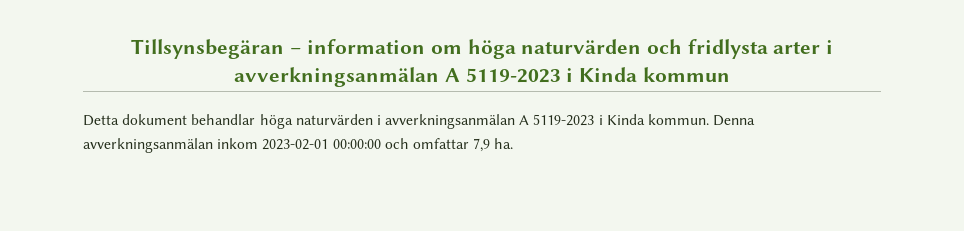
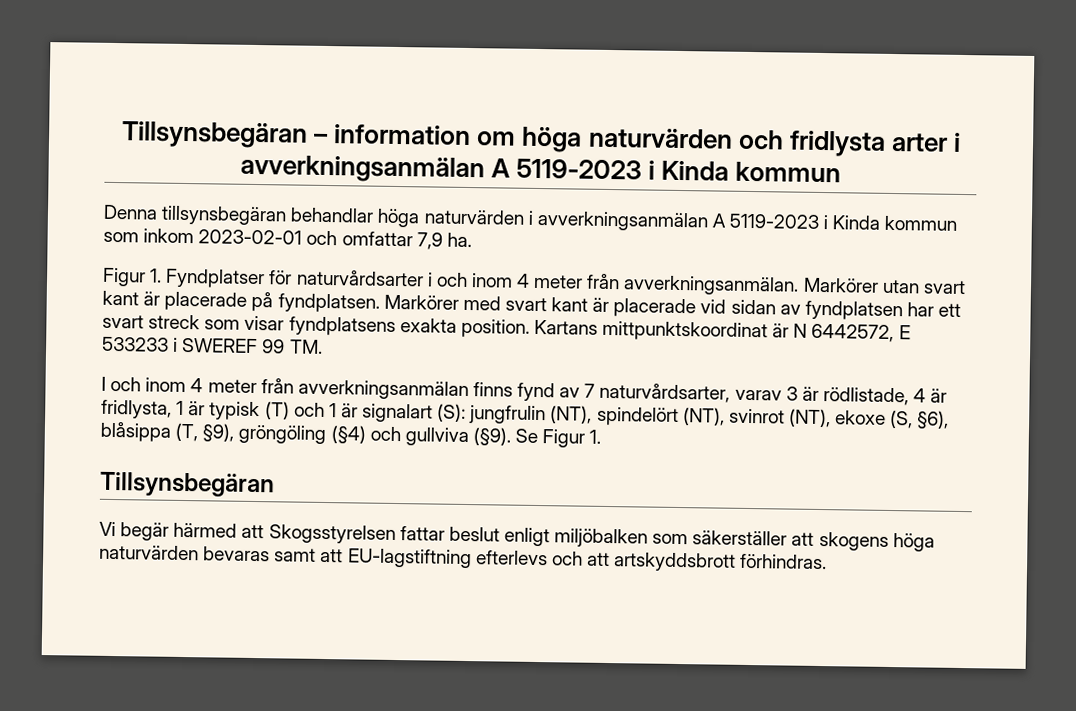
[83,114,188,126] Detta dokument -> [103,204,288,226] Denna tillsynsbegäran
[648,114,756,126] [83,138,213,153] kommun. Denna avverkningsanmälan -> [884,215,959,231] [103,231,139,243] kommun som
[332,139,381,149] 00:00:00 -> (303, 237) none
(514, 143) none -> [102,267,966,296] [102,290,962,321] [102,314,911,343] [102,336,323,354] [101,376,948,406] [101,399,950,429] [100,421,602,448] [99,471,275,498] [99,521,935,552] [99,544,828,572] // Figur 1. Fyndplatser för naturvårdsarter i och inom 4 meter från avverkningsanmälan. Markörer utan svart kant är placerade på fyndplatsen. Markörer med svart kant är placerade vid sidan av fyndplatsen har ett svart streck som visar fyndplatsens exakta position. Kartans mittpunktskoordinat är N 6442572, E 533233 i SWEREF 99 TM. // I och inom 4 meter från avverkningsanmälan finns fynd av 7 naturvårdsarter, varav 3 är rödlistade, 4 är fridlysta, 1 är typisk (T) och 1 är signalart (S): jungfrulin (NT), spindelört (NT), svinrot (NT), ekoxe (S, §6), blåsippa (T, §9), gröngöling (§4) och gullviva (§9). Se Figur 1. // Tillsynsbegäran // Vi begär härmed att Skogsstyrelsen fattar beslut enligt miljöbalken som säkerställer att skogens höga naturvärden bevaras samt att EU-lagstiftning efterlevs och att artskyddsbrott förhindras.

